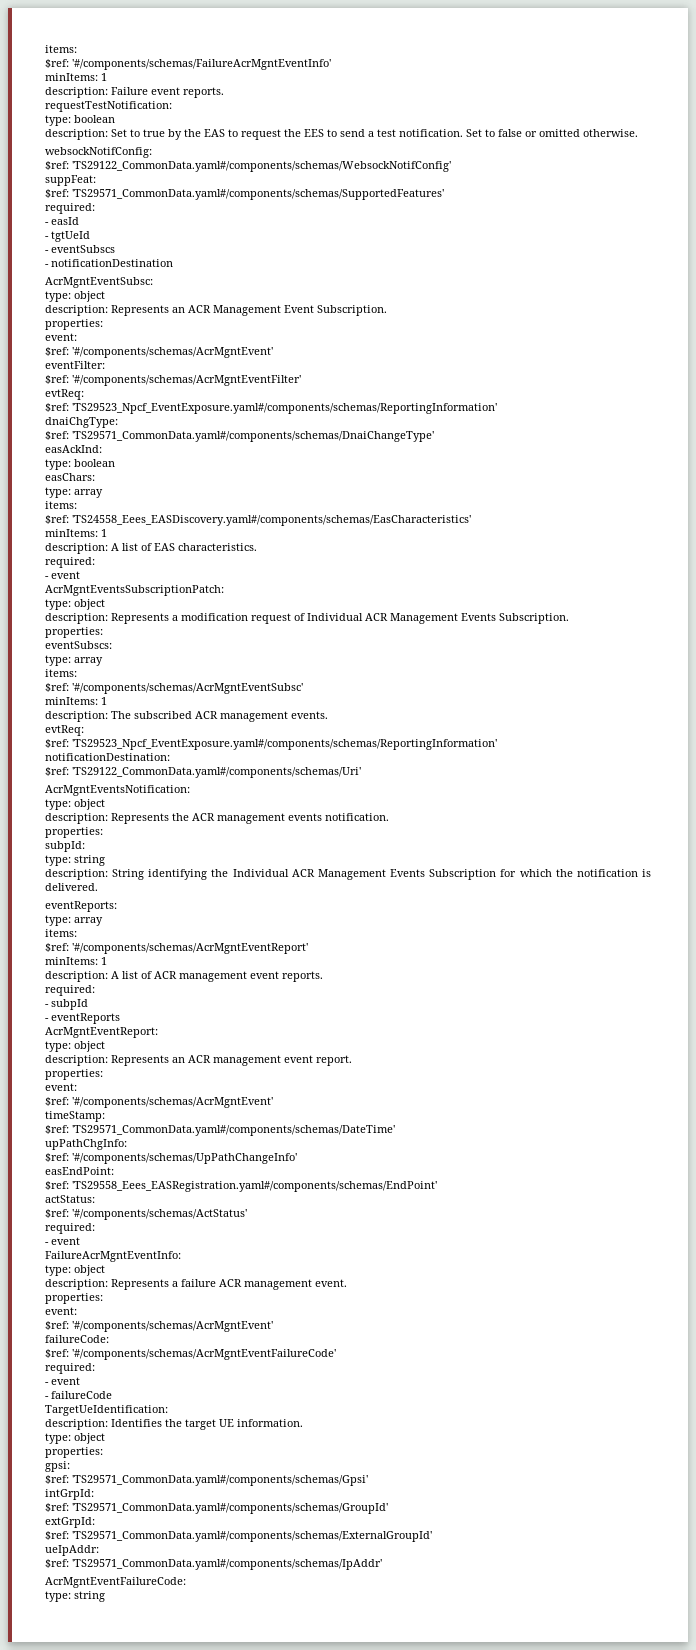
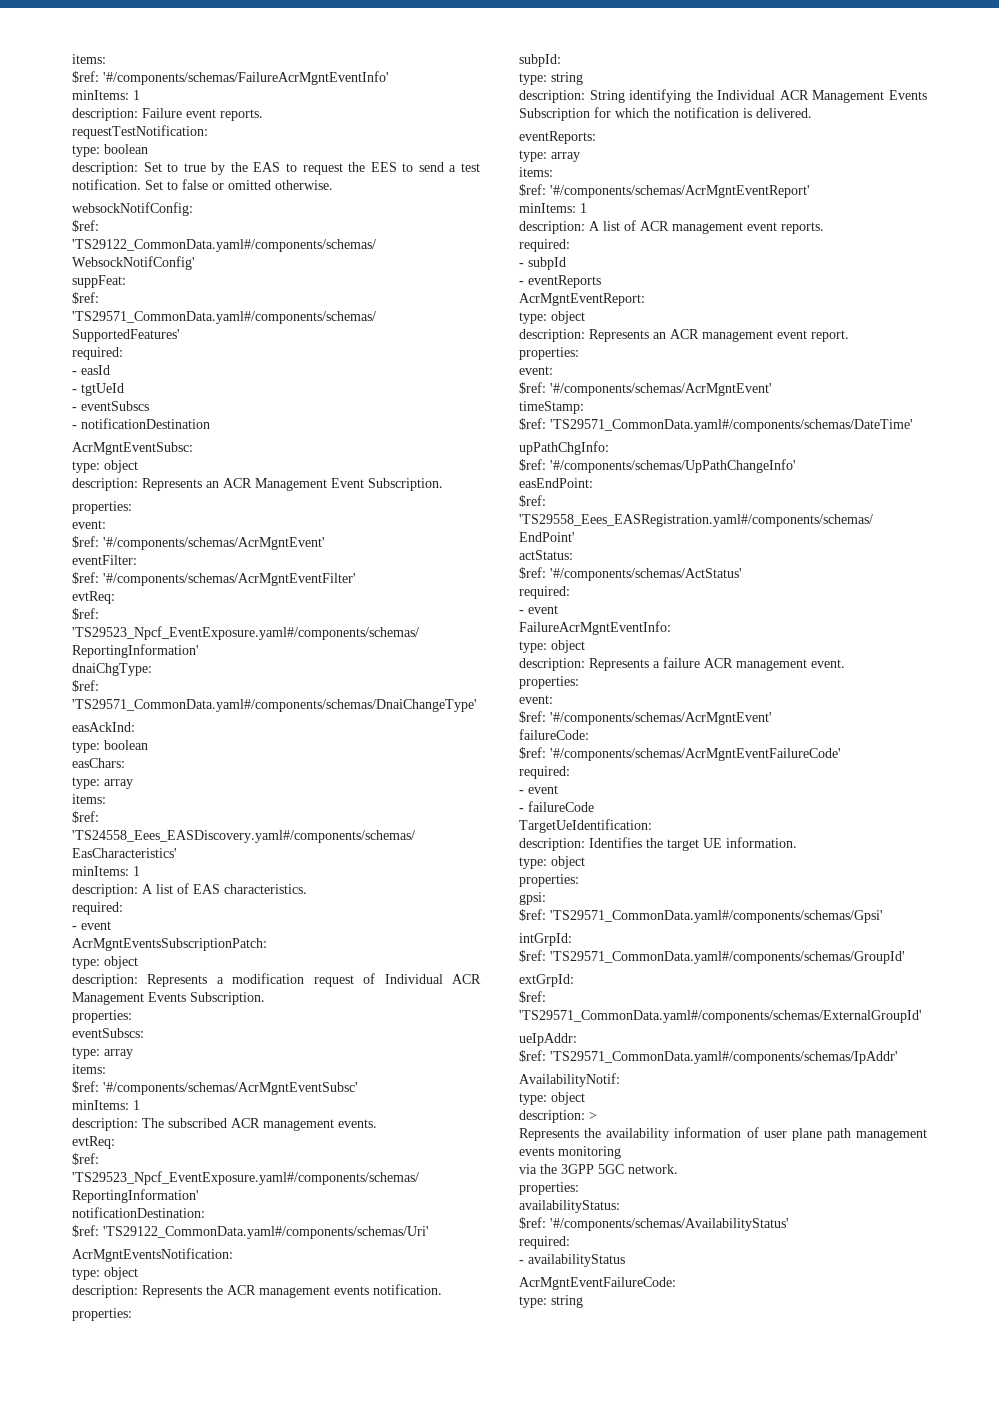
(382, 1564) none -> [519,1073,620,1087] [519,1092,585,1105] [519,1110,597,1123] [519,1127,927,1141] [519,1146,621,1159] [519,1164,678,1174] [519,1182,579,1195] [519,1200,620,1213] [519,1217,789,1231] [519,1236,570,1249] [519,1254,625,1267] // AvailabilityNotif: // type: object // description: > // Represents the availability information of user plane path management events monitoring // via the 3GPP 5GC network. // properties: // availabilityStatus: // $ref: '#/components/schemas/AvailabilityStatus' // required: // - availabilityStatus

